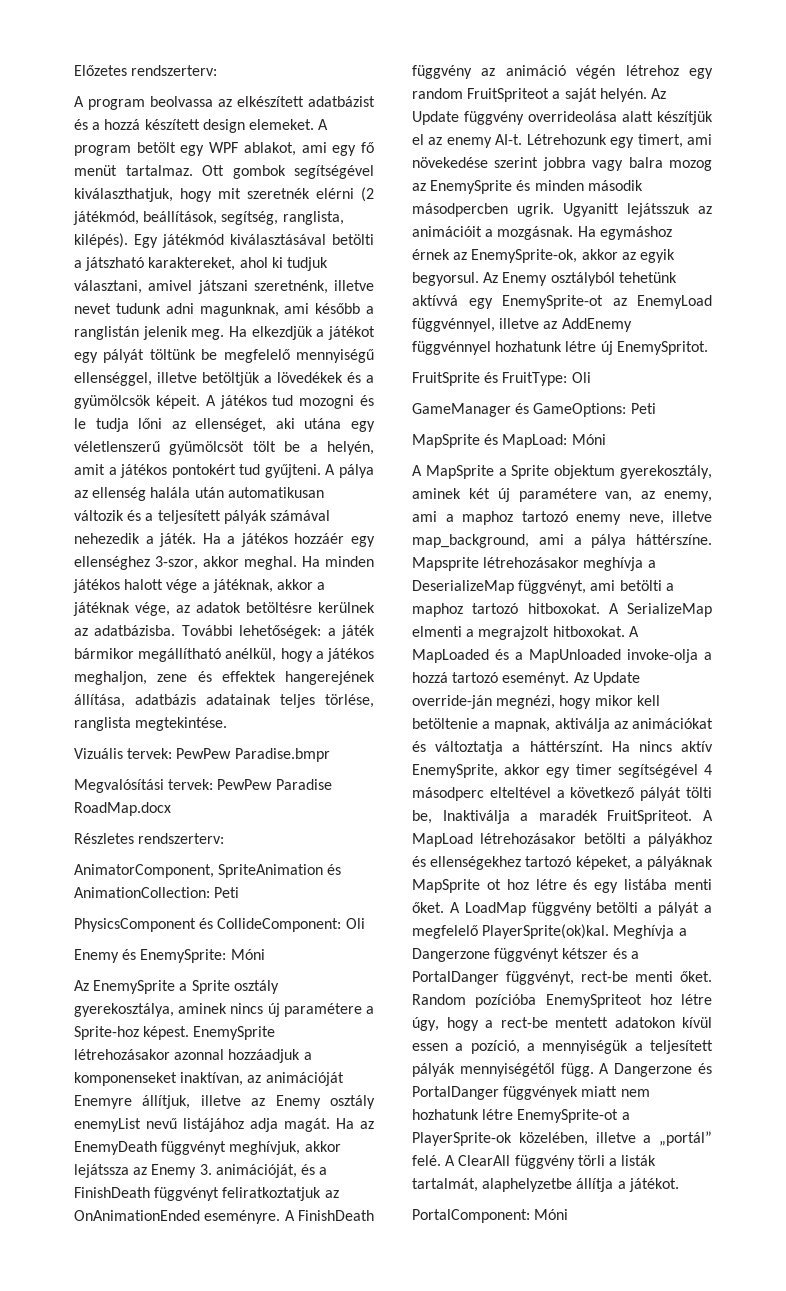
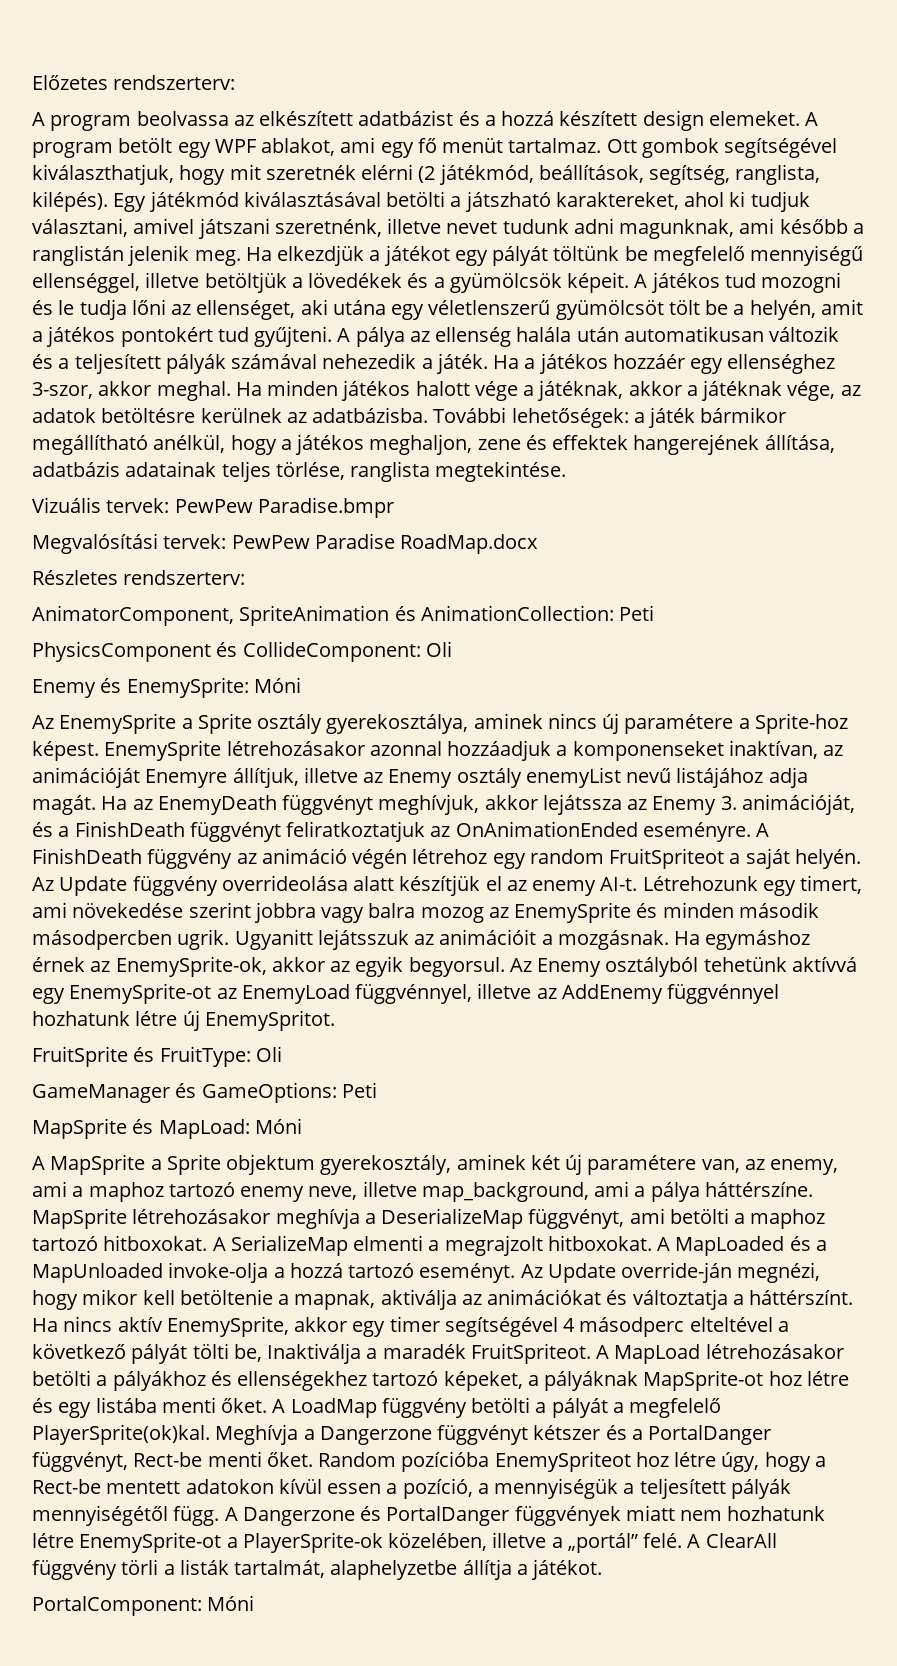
[412,557,479,571] Mapsprite -> [32,1208,127,1229] MapSprite
[412,879,501,893] MapSprite ot -> [643,1370,764,1391] MapSprite-ot
[581,971,628,982] rect-be -> [133,1452,203,1467] Rect-be
[500,1017,548,1028] rect-be -> [32,1479,101,1494] Rect-be

